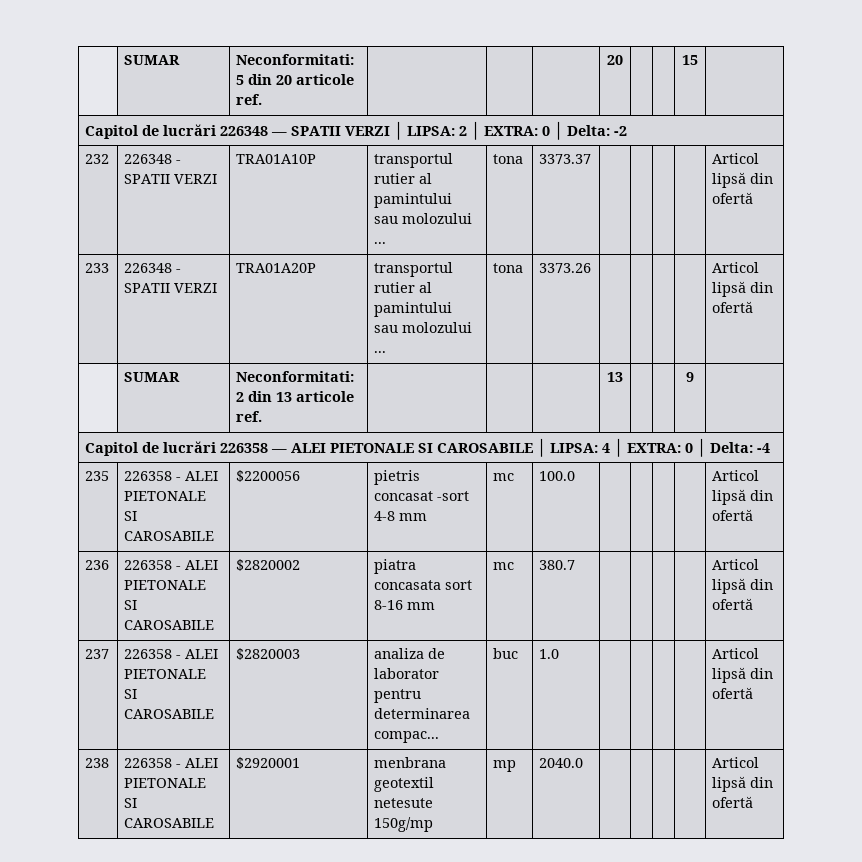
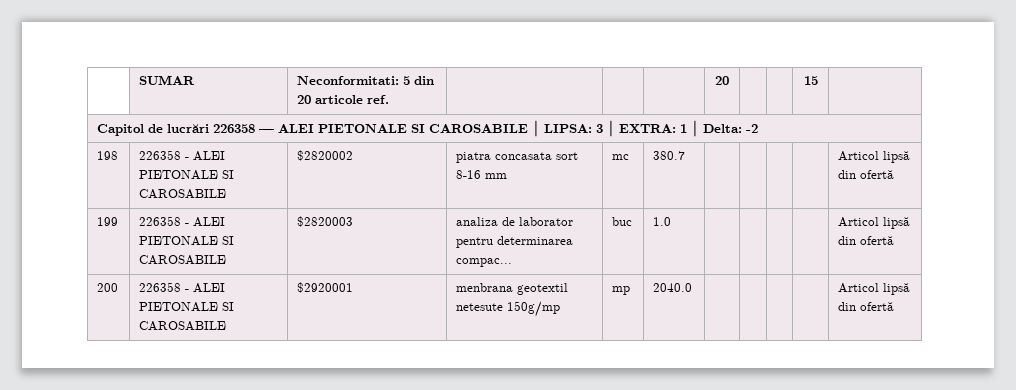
[85,121,628,140] [85,154,110,164] [124,154,182,164] [124,174,218,184] [236,154,317,164] [374,153,454,168] [374,173,433,184] [374,193,453,208] [374,213,473,224] [374,242,387,244] [493,154,524,164] [539,154,592,164] [712,153,760,164] [712,172,774,188] [712,192,754,204] [85,263,110,273] [124,263,182,273] [124,283,218,293] [236,263,317,273] [374,262,454,277] [374,282,433,293] [374,302,453,317] [374,322,473,333] [374,351,387,353] [493,263,524,273] [539,263,592,273] [712,262,760,273] [712,281,774,297] [712,301,754,313] [124,372,181,382] [236,371,355,382] [236,391,355,402] [236,411,263,422] [607,372,623,382] [686,372,694,382] // Capitol de lucrări 226348 — SPATII VERZI │ LIPSA: 2 │ EXTRA: 0 │ Delta: -2 // 232 | 226348 - SPATII VERZI | TRA01A10P | transportul rutier al pamintului sau molozului ... | tona | 3373.37 | | | | | Articol lipsă din ofertă // 233 | 226348 - SPATII VERZI | TRA01A20P | transportul rutier al pamintului sau molozului ... | tona | 3373.26 | | | | | Articol lipsă din ofertă // | SUMAR | Neconformitati: 2 din 13 articole ref. | | | | 13 | | | 9 | -> (818, 80) none
[602,438,771,457] [85,471,110,481] [124,471,219,481] [124,491,207,501] [124,511,138,521] [124,531,215,541] [236,470,301,482] [374,470,421,485] [374,491,470,501] [374,511,428,521] [493,473,515,481] [539,471,576,481] [712,470,760,481] [712,489,774,505] [712,509,754,521] [85,560,110,570] 4 │ EXTRA: 0 │ Delta: -4 // 235 | 226358 - ALEI PIETONALE SI CAROSABILE | $2200056 | pietris concasat -sort 4-8 mm | mc | 100.0 | | | | | Articol lipsă din ofertă // 236 -> [596,120,759,137] [97,151,119,160] 3 │ EXTRA: 1 │ Delta: -2 // 198
[85,649,110,659] 237 -> [97,217,119,226] 199
[85,758,110,768] 238 -> [97,283,119,292] 200

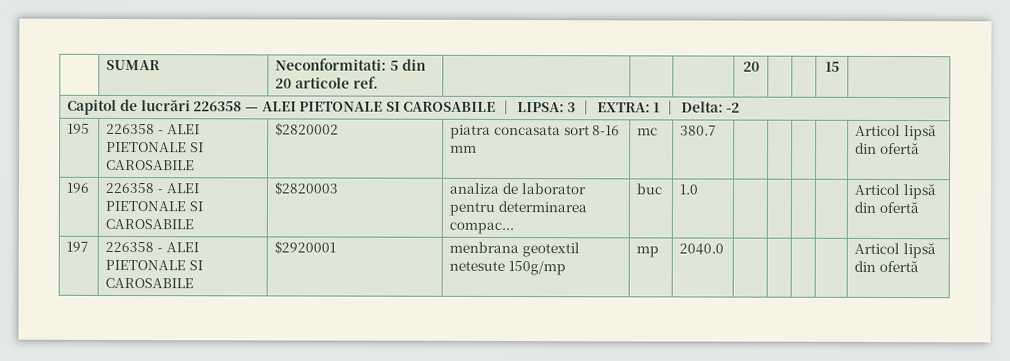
[97,151,119,160] 198 -> [67,123,91,134] 195
[97,217,119,226] 199 -> [66,182,90,193] 196
[97,283,119,292] 200 -> [66,241,89,252] 197

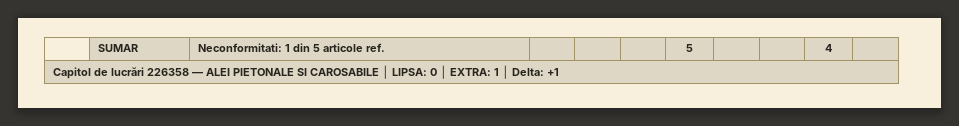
[389,58,426,71] [275,78,293,89] 5 din 20 -> [284,43,320,52] 1 din 5
[742,61,760,72] [824,61,840,72] 20 | | | 15 -> [686,44,693,52] [825,44,832,52] 5 | | | 4
[567,102,577,113] 3 -> [429,68,437,76] 0
[726,102,741,113] [67,123,91,134] [106,123,200,135] [106,141,204,153] [106,159,196,171] [275,122,340,137] [450,124,621,139] [450,145,478,153] [637,127,659,136] [680,125,717,136] [855,124,937,141] [855,141,920,155] [66,182,90,193] [105,182,199,194] [105,200,203,212] [105,218,195,230] [274,181,339,196] [449,182,586,195] [449,200,587,216] [449,221,515,235] [636,183,663,195] [679,184,699,195] [854,183,936,200] [854,200,919,214] [66,241,89,252] [105,241,199,253] [105,259,203,271] [105,277,195,289] [274,240,337,255] [449,241,580,258] [449,260,566,276] [636,246,660,258] [679,243,725,255] [854,242,936,259] [854,259,919,273] -2 // 195 | 226358 - ALEI PIETONALE SI CAROSABILE | $2820002 | piatra concasata sort 8-16 mm | mc | 380.7 | | | | | Articol lipsă din ofertă // 196 | 226358 - ALEI PIETONALE SI CAROSABILE | $2820003 | analiza de laborator pentru determinarea compac... | buc | 1.0 | | | | | Articol lipsă din ofertă // 197 | 226358 - ALEI PIETONALE SI CAROSABILE | $2920001 | menbrana geotextil netesute 150g/mp | mp | 2040.0 | | | | | Articol lipsă din ofertă -> [546,68,559,76] +1

